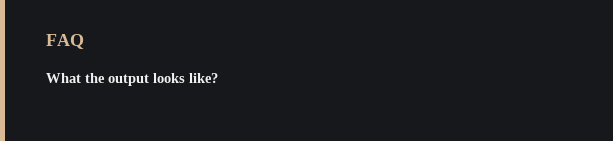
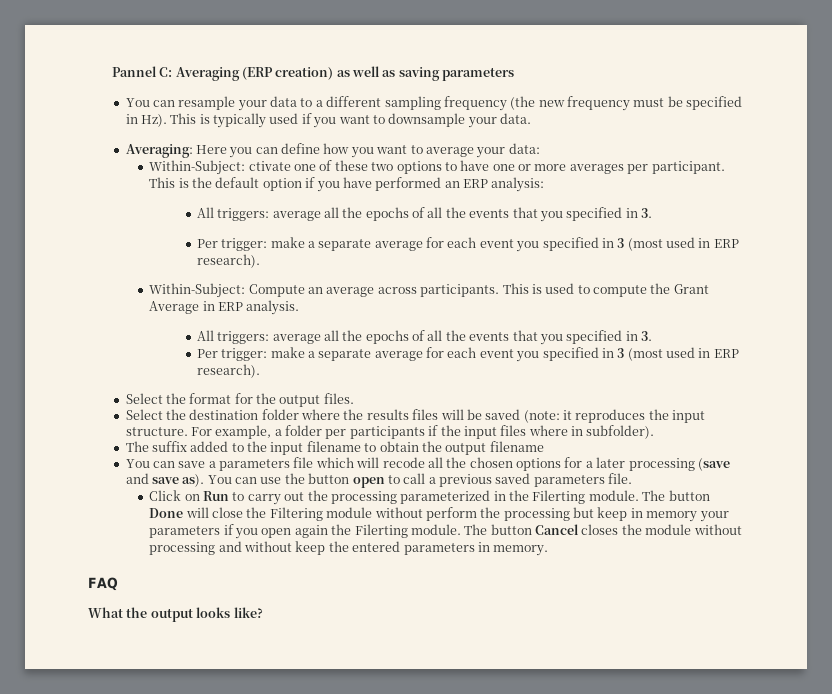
(46, 41) none -> [111,66,515,81] [125,96,743,111] [125,113,532,128] [125,143,540,158] [149,160,725,175] [149,177,545,192] [196,207,653,222] [196,237,739,252] [196,254,260,268] [149,283,709,298] [149,300,300,315] [196,330,653,345] [196,347,739,362] [196,364,260,378] [125,393,354,407] [125,409,706,423] [125,425,655,439] [125,441,544,455] [125,457,730,471] [125,473,633,488] [149,490,710,505] [149,507,729,522] [149,524,742,539] [149,541,549,556] Pannel C: Averaging (ERP creation) as well as saving parameters // You can resample your data to a different sampling frequency (the new frequency must be specified in Hz). This is typically used if you want to downsample your data. // Averaging: Here you can define how you want to average your data: // Within-Subject: ctivate one of these two options to have one or more averages per participant. This is the default option if you have performed an ERP analysis: // All triggers: average all the epochs of all the events that you specified in 3. // Per trigger: make a separate average for each event you specified in 3 (most used in ERP research). // Within-Subject: Compute an average across participants. This is used to compute the Grant Average in ERP analysis. // All triggers: average all the epochs of all the events that you specified in 3. // Per trigger: make a separate average for each event you specified in 3 (most used in ERP research). // Select the format for the output files. // Select the destination folder where the results files will be saved (note: it reproduces the input structure. For example, a folder per participants if the input files where in subfolder). // The suffix added to the input filename to obtain the output filename // You can save a parameters file which will recode all the chosen options for a later processing (save and save as). You can use the button open to call a previous saved parameters file. // Click on Run to carry out the processing parameterized in the Filerting module. The button Done will close the Filtering module without perform the processing but keep in memory your parameters if you open again the Filerting module. The button Cancel closes the module without processing and without keep the entered parameters in memory. //

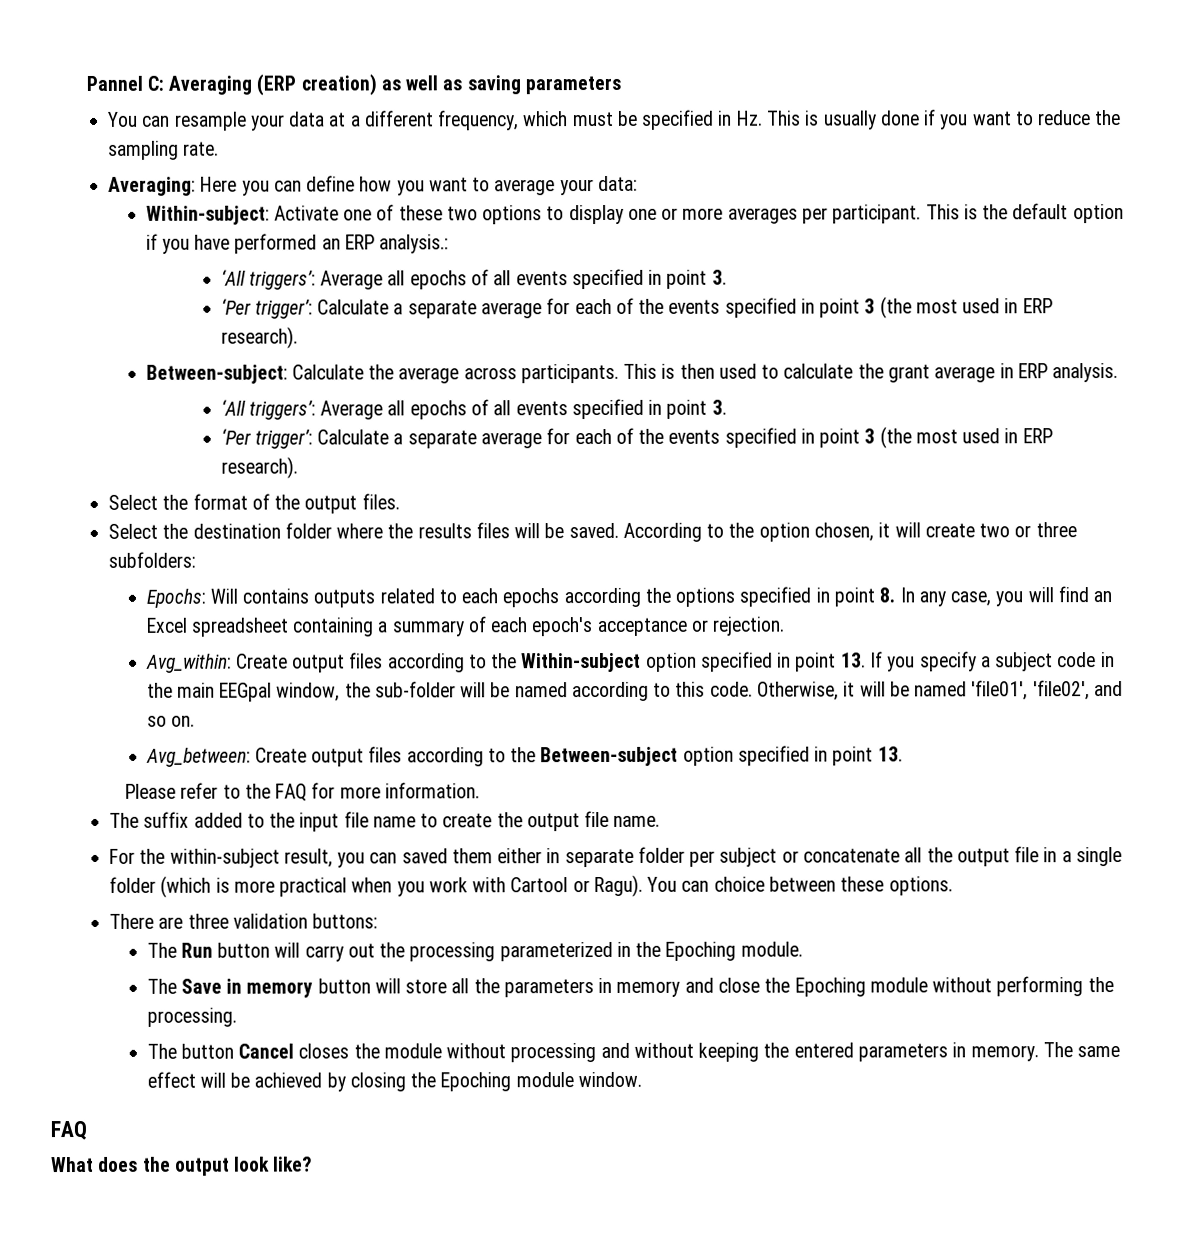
[300,98,313,107] to -> [329,112,347,127] at
[384,96,631,111] sampling frequency (the new frequency -> [438,110,569,131] frequency, which
[140,113,299,128] Hz). This is typically used -> [736,110,920,130] Hz. This is usually done
[388,113,532,128] downsample your data. -> [1038,110,1122,126] [108,140,220,160] reduce the sampling rate.
[149,160,291,175] Within-Subject: ctivate -> [145,205,339,225] Within-subject: Activate
[460,160,490,171] have -> [568,204,624,225] display
[491,177,545,192] [196,207,653,222] [196,237,739,252] [196,254,260,268] [149,283,324,298] analysis: // All triggers: average all the epochs of all the events that you specified in 3. // Per trigger: make a separate average for each event you specified in 3 (most used in ERP research). // Within-Subject: Compute an -> [379,234,450,254] [220,268,727,290] [220,296,1053,319] [220,326,298,349] [145,364,395,384] analysis.: // ‘All triggers’: Average all epochs of all events specified in point 3. // ‘Per trigger’: Calculate a separate average for each of the events specified in point 3 (the most used in ERP research). // Between-subject: Calculate the
(542, 289) none -> [679,363,715,379] then
[593,283,709,297] [149,301,200,314] compute the Grant Average -> [783,363,996,383] calculate the grant average
[196,330,653,345] [196,347,663,362] All triggers: average all the epochs of all the events that you specified in 3. // Per trigger: make a separate average for each event you specified in 3 (most -> [220,398,727,420] [220,426,958,449] ‘All triggers’: Average all epochs of all events specified in point 3. // ‘Per trigger’: Calculate a separate average for each of the events specified in point 3 (the most
[234,393,253,404] for -> [251,493,270,510] of
[485,409,706,423] [125,425,655,439] saved (note: it reproduces the input structure. For example, a folder per participants if the input files where in subfolder). -> [568,522,1077,542] [108,551,197,568] [145,586,1113,608] [145,616,786,637] [145,651,1115,673] [146,680,1123,702] [146,715,195,727] [145,745,903,767] [125,782,480,802] saved. According to the option chosen, it will create two or three subfolders: // Epochs: Will contains outputs related to each epochs according the options specified in point 8. In any case, you will find an Excel spreadsheet containing a summary of each epoch's acceptance or rejection. // Avg_within: Create output files according to the Within-subject option specified in point 13. If you specify a subject code in the main EEGpal window, the sub-folder will be named according to this code. Otherwise, it will be named 'file01', 'file02', and so on. // Avg_between: Create output files according to the Between-subject option specified in point 13. // Please refer to the FAQ for more information.
[306,441,544,455] [125,457,730,471] [125,473,633,488] [149,490,245,501] filename to obtain the output filename // You can save a parameters file which will recode all the chosen options for a later processing (save and save as). You can use the button open to call a previous saved parameters file. // Click on Run to -> [343,810,661,832] [109,846,1122,868] [109,874,953,898] [109,913,379,929] [146,942,301,958] file name to create the output file name. // For the within-subject result, you can saved them either in separate folder per subject or concatenate all the output file in a single folder (which is more practical when you work with Cartool or Ragu). You can choice between these options. // There are three validation buttons: // The Run button will
[532,490,710,504] [149,507,209,518] Filerting module. The button Done will -> [665,941,803,961] [146,977,714,998] Epoching module. // The Save in memory button will store all the parameters in memory and
[269,507,729,522] [149,524,461,539] Filtering module without perform the processing but keep in memory your parameters if you open again the Filerting module. -> [794,976,1114,997] [146,1007,237,1027] Epoching module without performing the processing. //
[295,541,326,555] keep -> [698,1042,760,1062] keeping
(549, 550) none -> [1042,1042,1121,1058] [146,1071,642,1092] The same effect will be achieved by closing the Epoching module window.
[126,607,231,622] the output looks -> [98,1156,271,1176] does the output look

